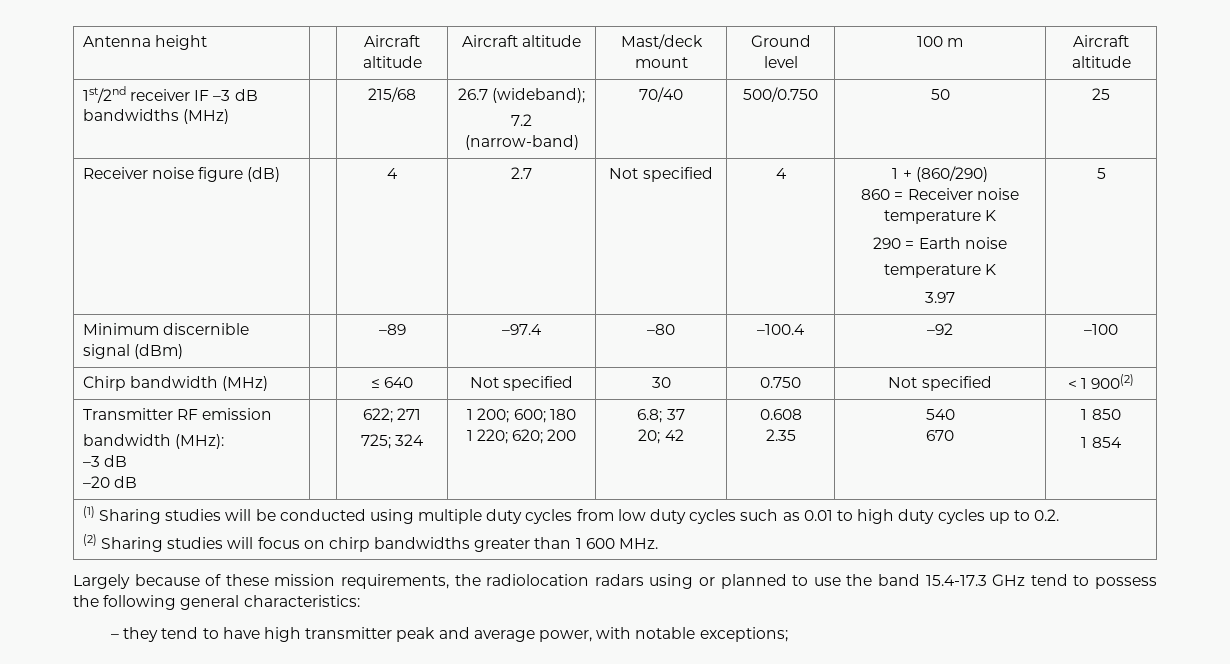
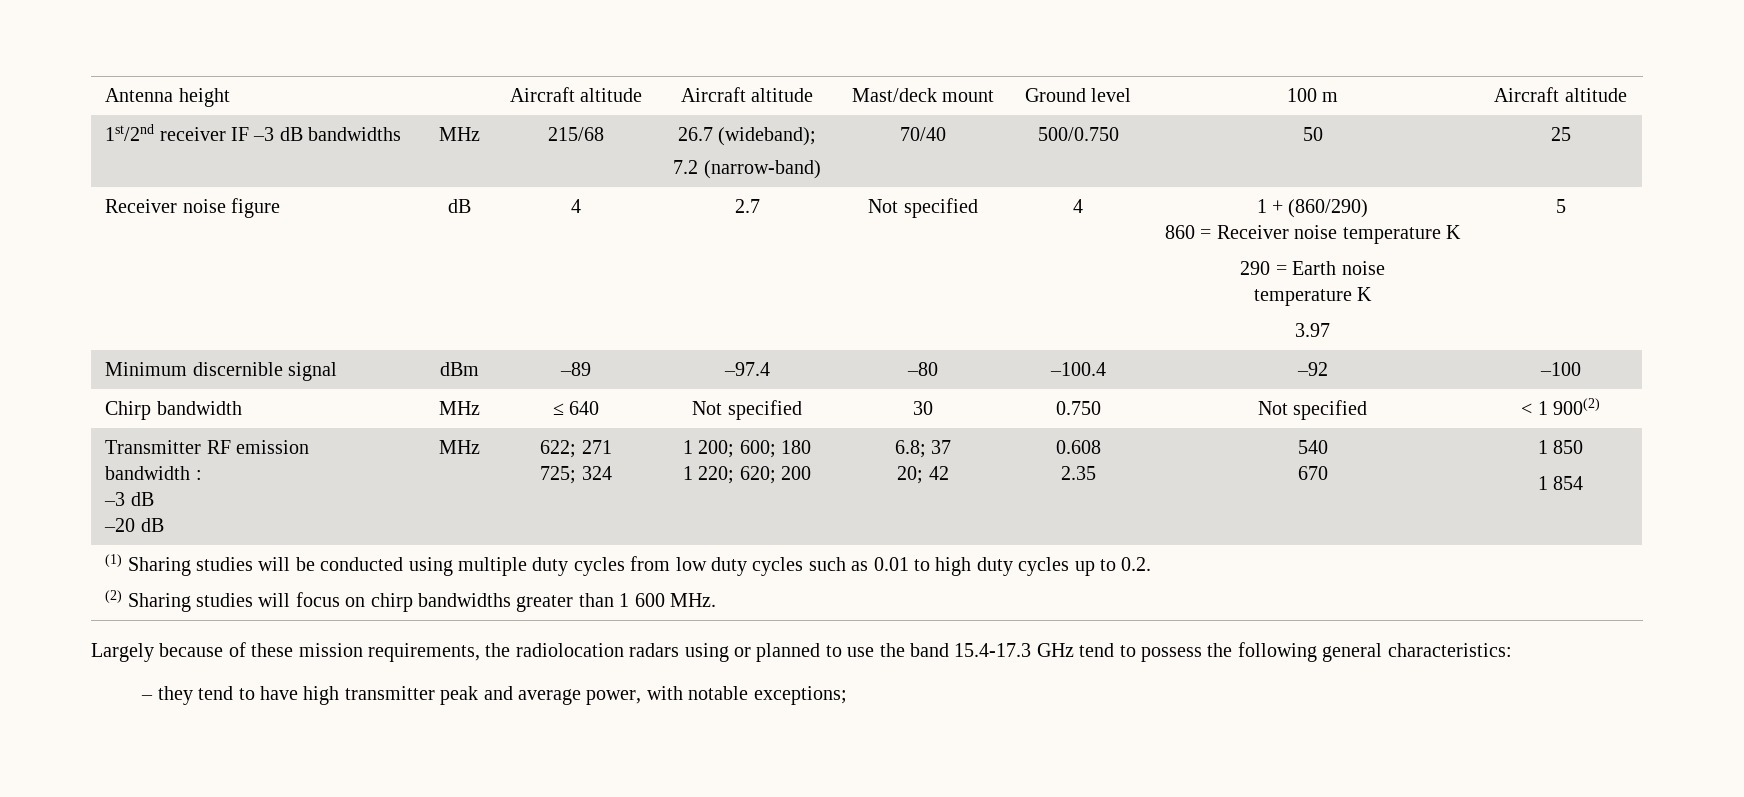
[183,109,230,124] (MHz) | -> [439,127,480,141] | MHz
[247,167,281,182] (dB) | -> [448,199,471,213] | dB
[134,344,184,359] (dBm) | -> [440,362,479,376] | dBm
[222,376,269,391] (MHz) | -> [439,401,480,415] | MHz
[175,434,225,449] (MHz): -> [195,470,202,480] :
(138, 482) none -> [439,440,480,454] MHz

